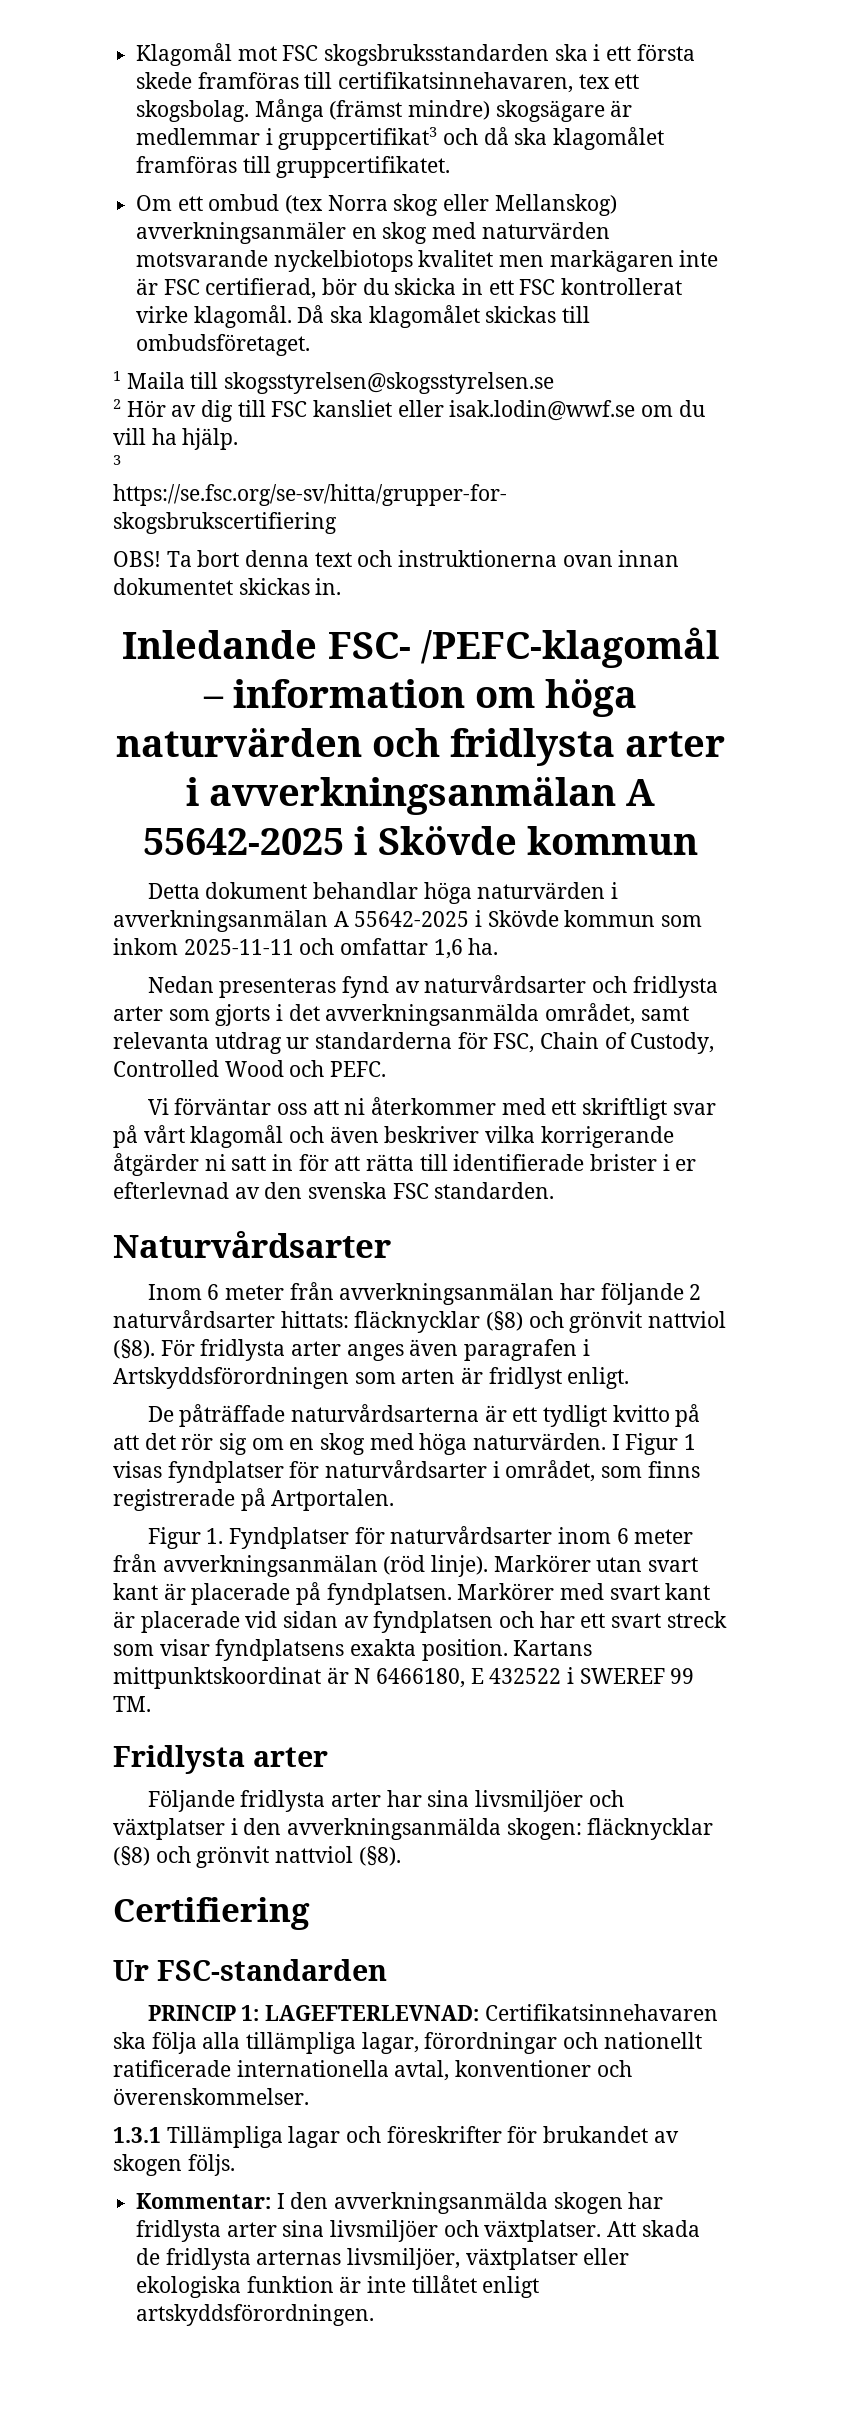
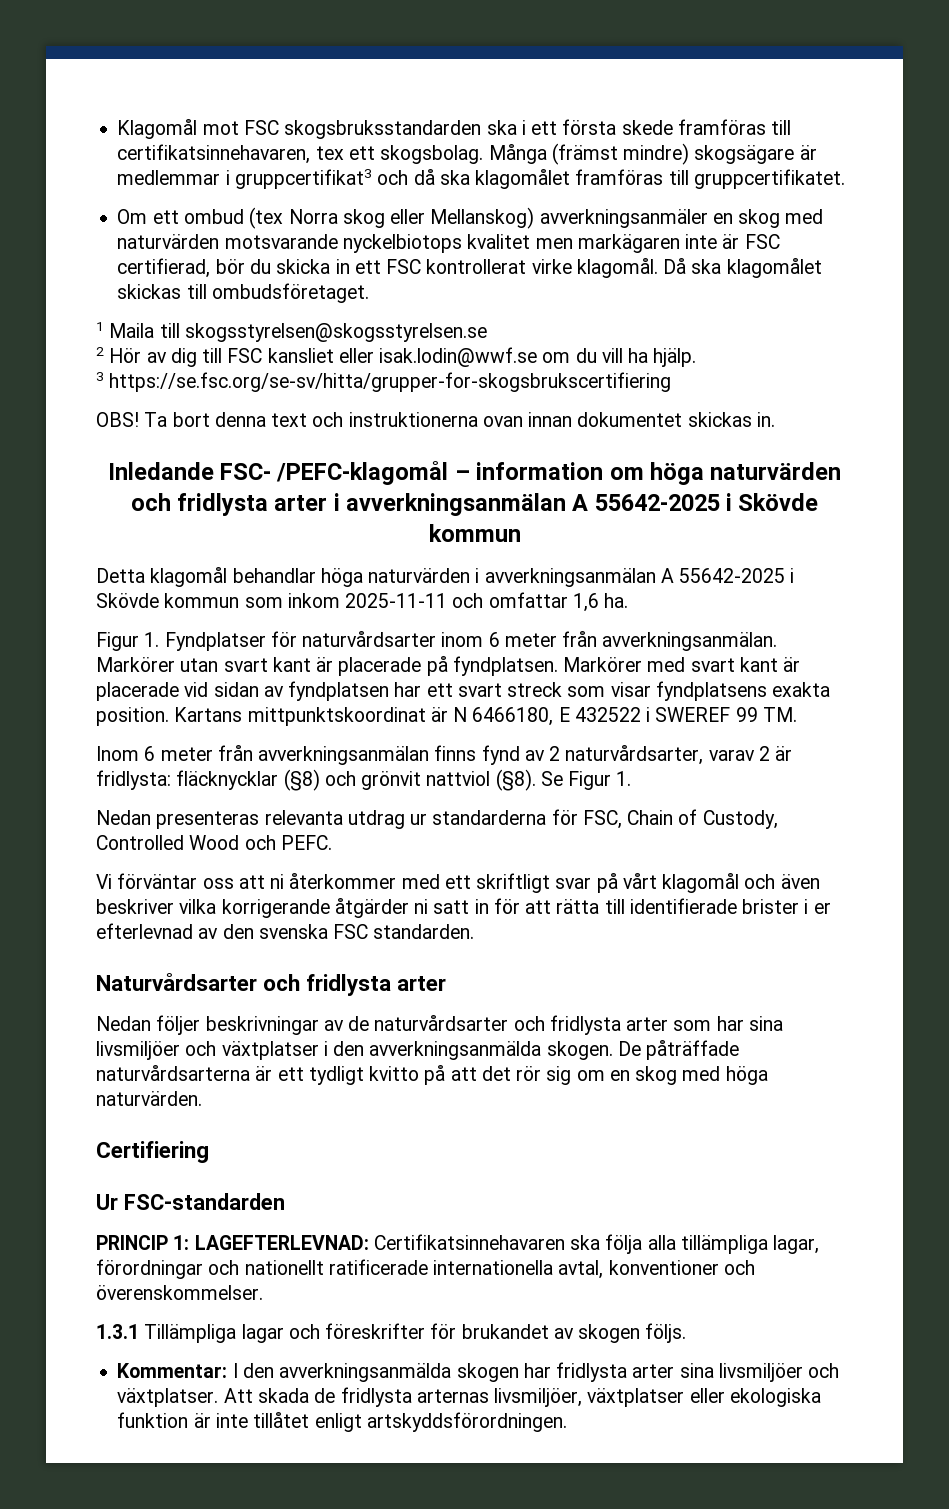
[205,882,308,899] dokument -> [150,567,228,587] klagomål
[147,975,718,998] [113,1003,689,1026] Nedan presenteras fynd av naturvårdsarter och fridlysta arter som gjorts i det avverkningsanmälda området, samt -> [96,631,778,651] [96,656,801,676] [96,681,831,701] [96,707,797,726] [96,745,793,765] [96,769,632,791] [96,810,260,829] Figur 1. Fyndplatser för naturvårdsarter inom 6 meter från avverkningsanmälan. Markörer utan svart kant är placerade på fyndplatsen. Markörer med svart kant är placerade vid sidan av fyndplatsen har ett svart streck som visar fyndplatsens exakta position. Kartans mittpunktskoordinat är N 6466180, E 432522 i SWEREF 99 TM. // Inom 6 meter från avverkningsanmälan finns fynd av 2 naturvårdsarter, varav 2 är fridlysta: fläcknycklar (§8) och grönvit nattviol (§8). Se Figur 1. // Nedan presenteras
[147,1282,702,1305] [113,1310,727,1333] [113,1339,590,1361] [113,1367,630,1389] // Inom 6 meter från avverkningsanmälan har följande 2 naturvårdsarter hittats: fläcknycklar (§8) och grönvit nattviol (§8). För fridlysta arter anges även paragrafen i Artskyddsförordningen som arten är fridlyst enligt. // -> [263,974,447,996] [96,1015,783,1035] [96,1041,613,1060] och fridlysta arter // Nedan följer beskrivningar av de naturvårdsarter och fridlysta arter som har sina livsmiljöer och växtplatser i den avverkningsanmälda skogen.
[611,1433,697,1455] [113,1460,700,1483] [113,1488,395,1511] [147,1526,694,1549] [113,1554,699,1577] [113,1582,711,1605] [113,1611,727,1633] [113,1639,593,1661] [113,1667,695,1689] [113,1696,151,1712] [113,1745,328,1774] [147,1790,624,1812] [113,1818,714,1840] [113,1846,401,1868] I Figur 1 visas fyndplatser för naturvårdsarter i området, som finns registrerade på Artportalen. // Figur 1. Fyndplatser för naturvårdsarter inom 6 meter från avverkningsanmälan (röd linje). Markörer utan svart kant är placerade på fyndplatsen. Markörer med svart kant är placerade vid sidan av fyndplatsen och har ett svart streck som visar fyndplatsens exakta position. Kartans mittpunktskoordinat är N 6466180, E 432522 i SWEREF 99 TM. // Fridlysta arter // Följande fridlysta arter har sina livsmiljöer och växtplatser i den avverkningsanmälda skogen: fläcknycklar (§8) och grönvit nattviol (§8). -> (202, 1098) none

